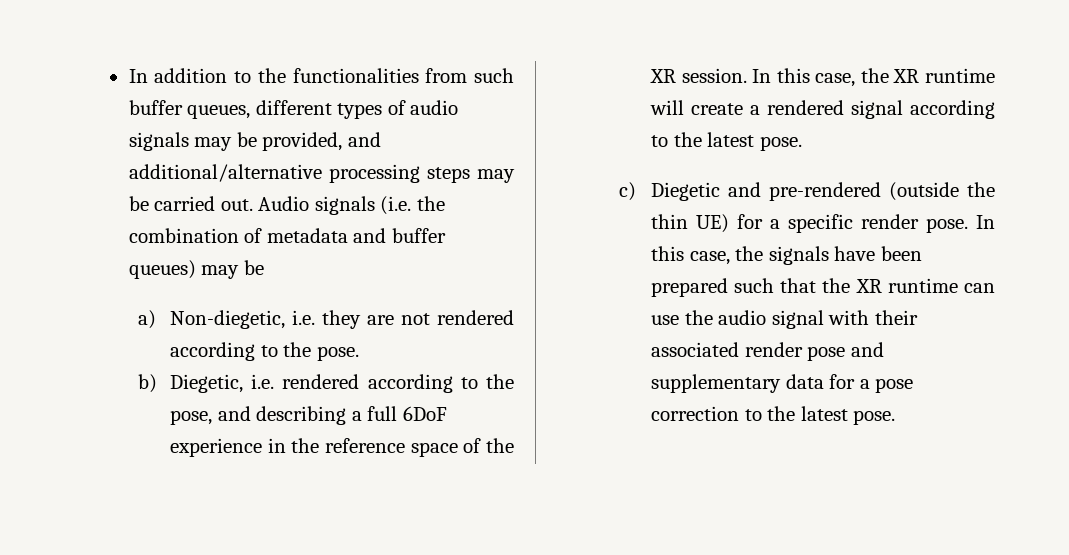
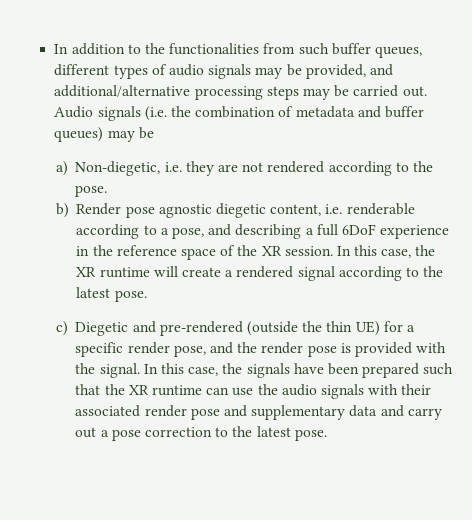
[169,374,514,393] Diegetic, i.e. rendered according to the -> [76,203,415,218] [76,224,169,239] Render pose agnostic diegetic content, i.e. renderable according to a
[925,218,968,233] pose. -> [173,342,447,357] [75,363,140,378] pose, and the render pose is provided with the signal.
[771,310,824,329] signal -> [320,384,364,399] signals
[829,374,856,389] for -> [380,405,442,420] [75,427,97,438] and carry out

